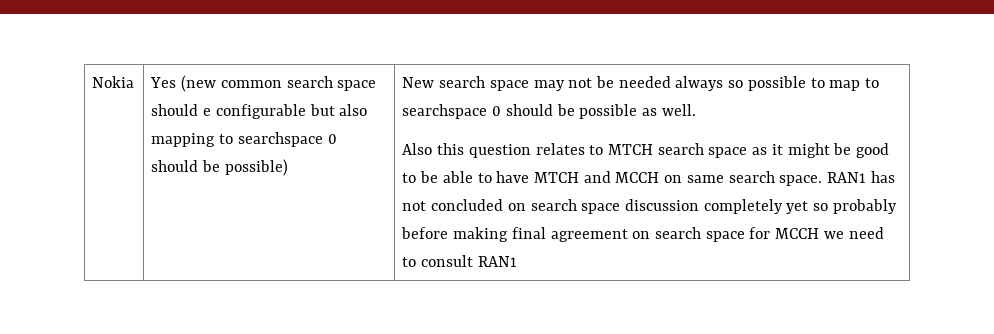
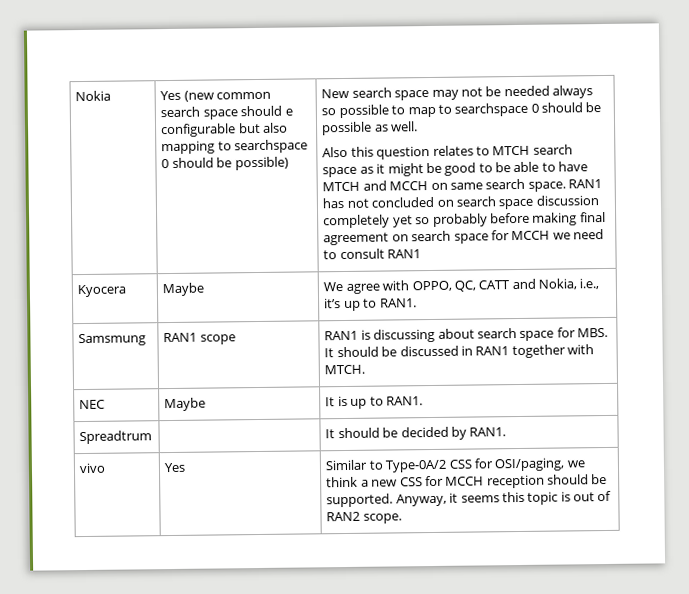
(517, 261) none -> [77,284,127,298] [162,282,205,297] [323,278,600,294] [324,298,417,312] [78,333,147,347] [163,332,236,345] [324,327,609,343] [324,344,595,359] [324,364,366,375] [79,399,106,410] [164,397,207,412] [325,395,423,409] [79,430,153,445] [325,426,507,440] [79,462,107,474] [164,462,187,473] [325,457,585,473] [326,473,608,489] [326,490,612,508] [326,511,402,524] // Kyocera | Maybe | We agree with OPPO, QC, CATT and Nokia, i.e., it’s up to RAN1. // Samsmung | RAN1 scope | RAN1 is discussing about search space for MBS. It should be discussed in RAN1 together with MTCH. // NEC | Maybe | It is up to RAN1. // Spreadtrum | | It should be decided by RAN1. // vivo | Yes | Similar to Type-0A/2 CSS for OSI/paging, we think a new CSS for MCCH reception should be supported. Anyway, it seems this topic is out of RAN2 scope.

